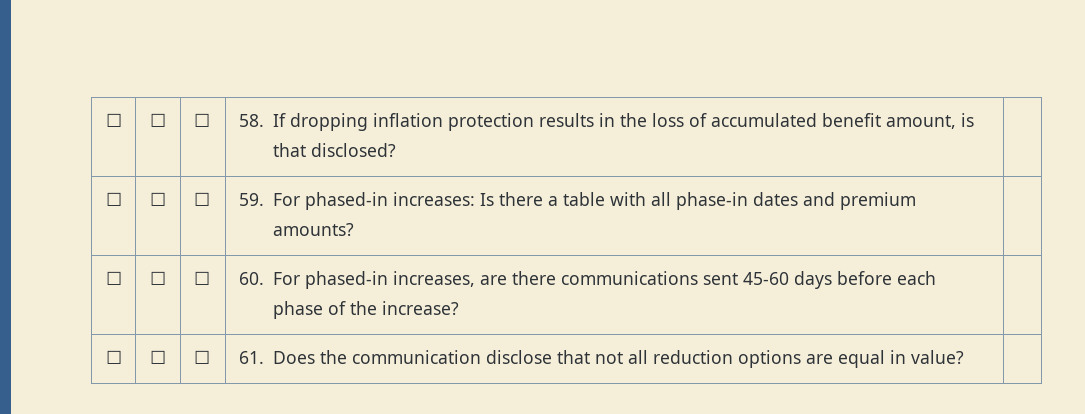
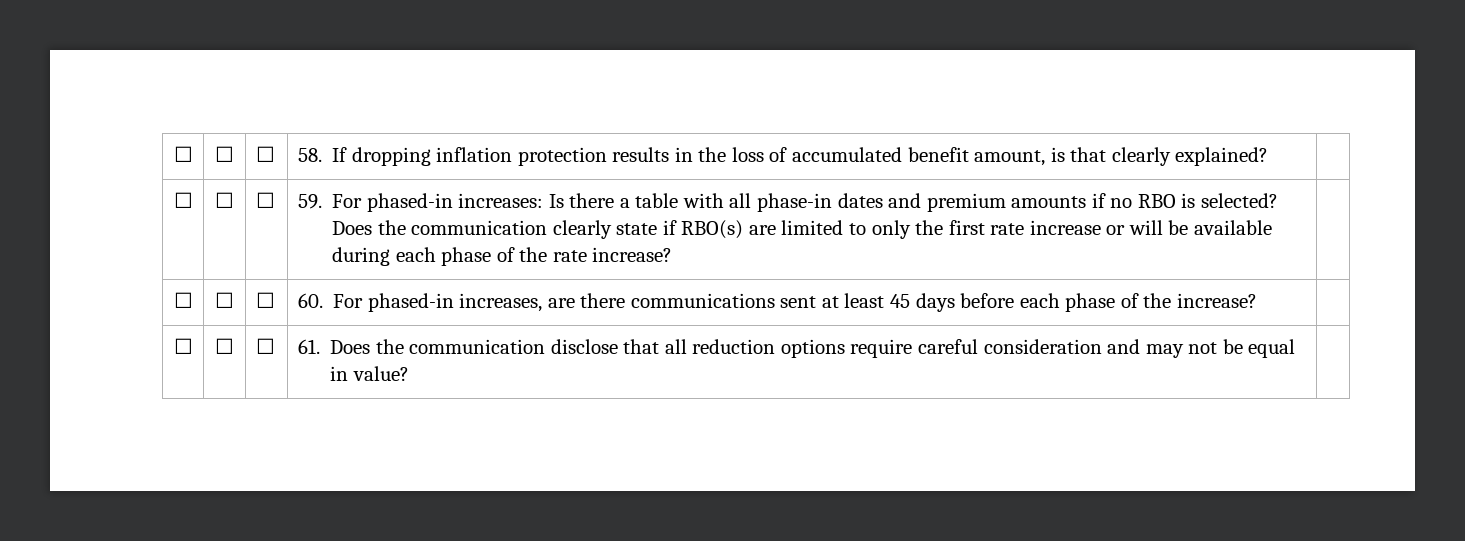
[310,143,396,157] disclosed? -> [1111,147,1269,166] clearly explained?
[272,223,354,236] amounts? -> [1011,193,1278,208] [332,220,1272,239] [332,247,673,266] amounts if no RBO is selected? Does the communication clearly state if RBO(s) are limited to only the first rate increase or will be available during each phase of the rate increase?
[742,272,789,285] 45-60 -> [821,293,910,308] at least 45
[594,352,623,364] not -> (660, 346) none
[805,354,833,364] are -> [850,339,1243,358] require careful consideration and may not be

